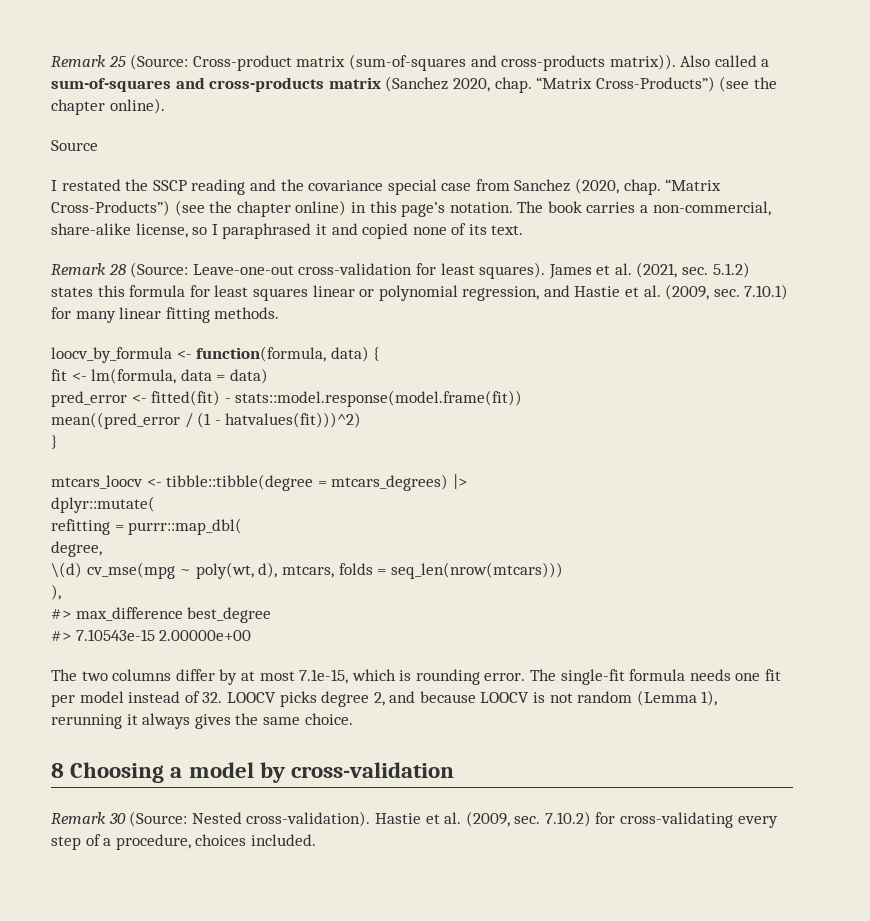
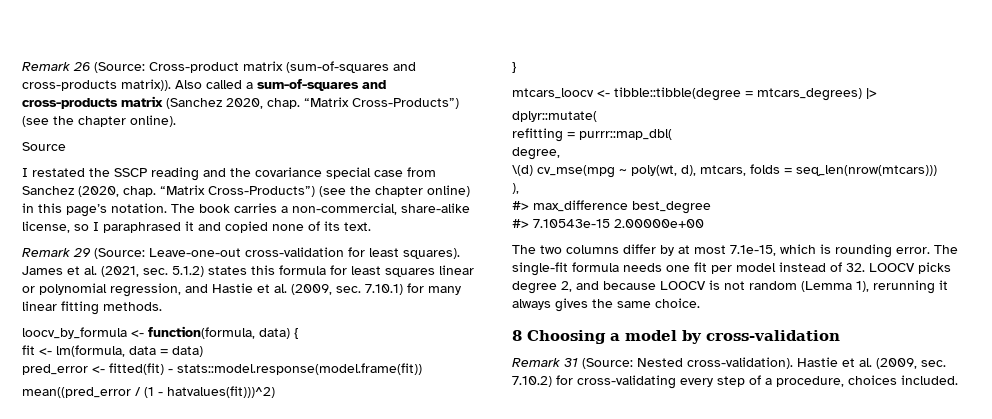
[51,55,126,67] Remark 25 -> [22,62,90,71] Remark 26
[108,264,126,275] 28 -> [73,248,91,257] 29
[108,813,126,824] 30 -> [564,358,578,367] 31

